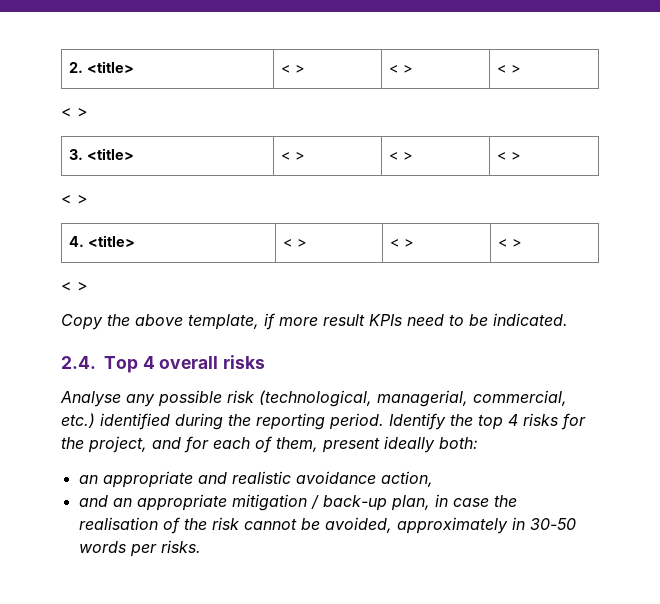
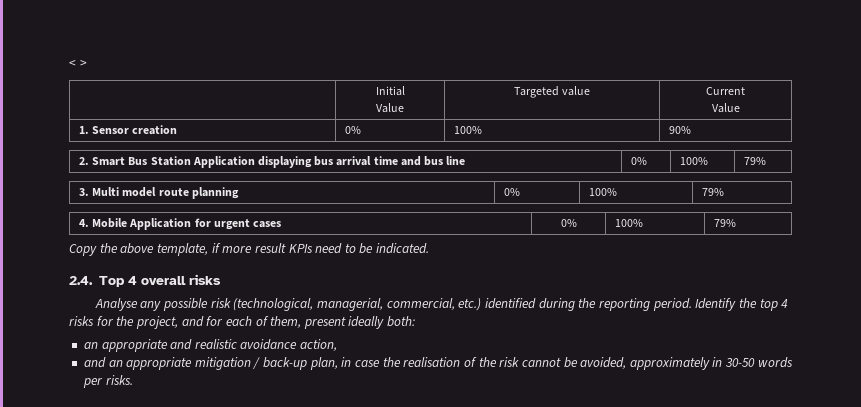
[69,61,135,73] [281,65,306,73] [389,65,414,73] [497,65,522,73] [61,108,88,117] [69,148,135,160] [281,152,306,160] [389,152,414,160] [497,152,522,160] [61,195,88,204] [69,235,136,247] [283,239,308,247] [390,239,415,247] [498,239,523,247] [61,282,88,291] 2. <title> | < > | < > | < > // < > // 3. <title> | < > | < > | < > // < > // 4. <title> | < > | < > | < > // < > -> [69,60,87,67] [375,86,405,96] [376,103,404,113] [513,86,591,98] [706,87,745,95] [711,103,740,113] [78,125,178,135] [344,126,361,134] [453,126,482,134] [668,126,691,134] [78,156,466,168] [630,157,647,165] [679,157,708,165] [743,157,766,165] [78,187,239,199] [503,188,520,196] [588,188,617,196] [701,188,724,196] [78,218,281,230] [560,219,577,227] [614,219,643,227] [713,219,736,227] < > // | Initial // Value | Targeted value | Current // Value // 1. Sensor creation | 0% | 100% | 90% // 2. Smart Bus Station Application displaying bus arrival time and bus line | 0% | 100% | 79% // 3. Multi model route planning | 0% | 100% | 79% // 4. Mobile Application for urgent cases | 0% | 100% | 79%

